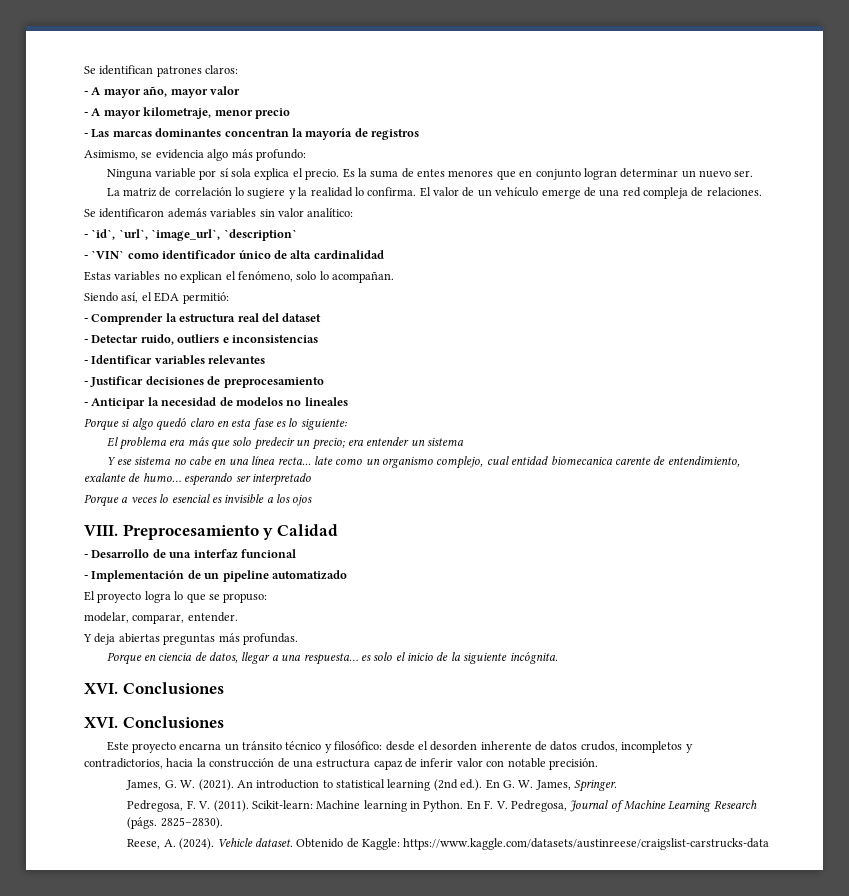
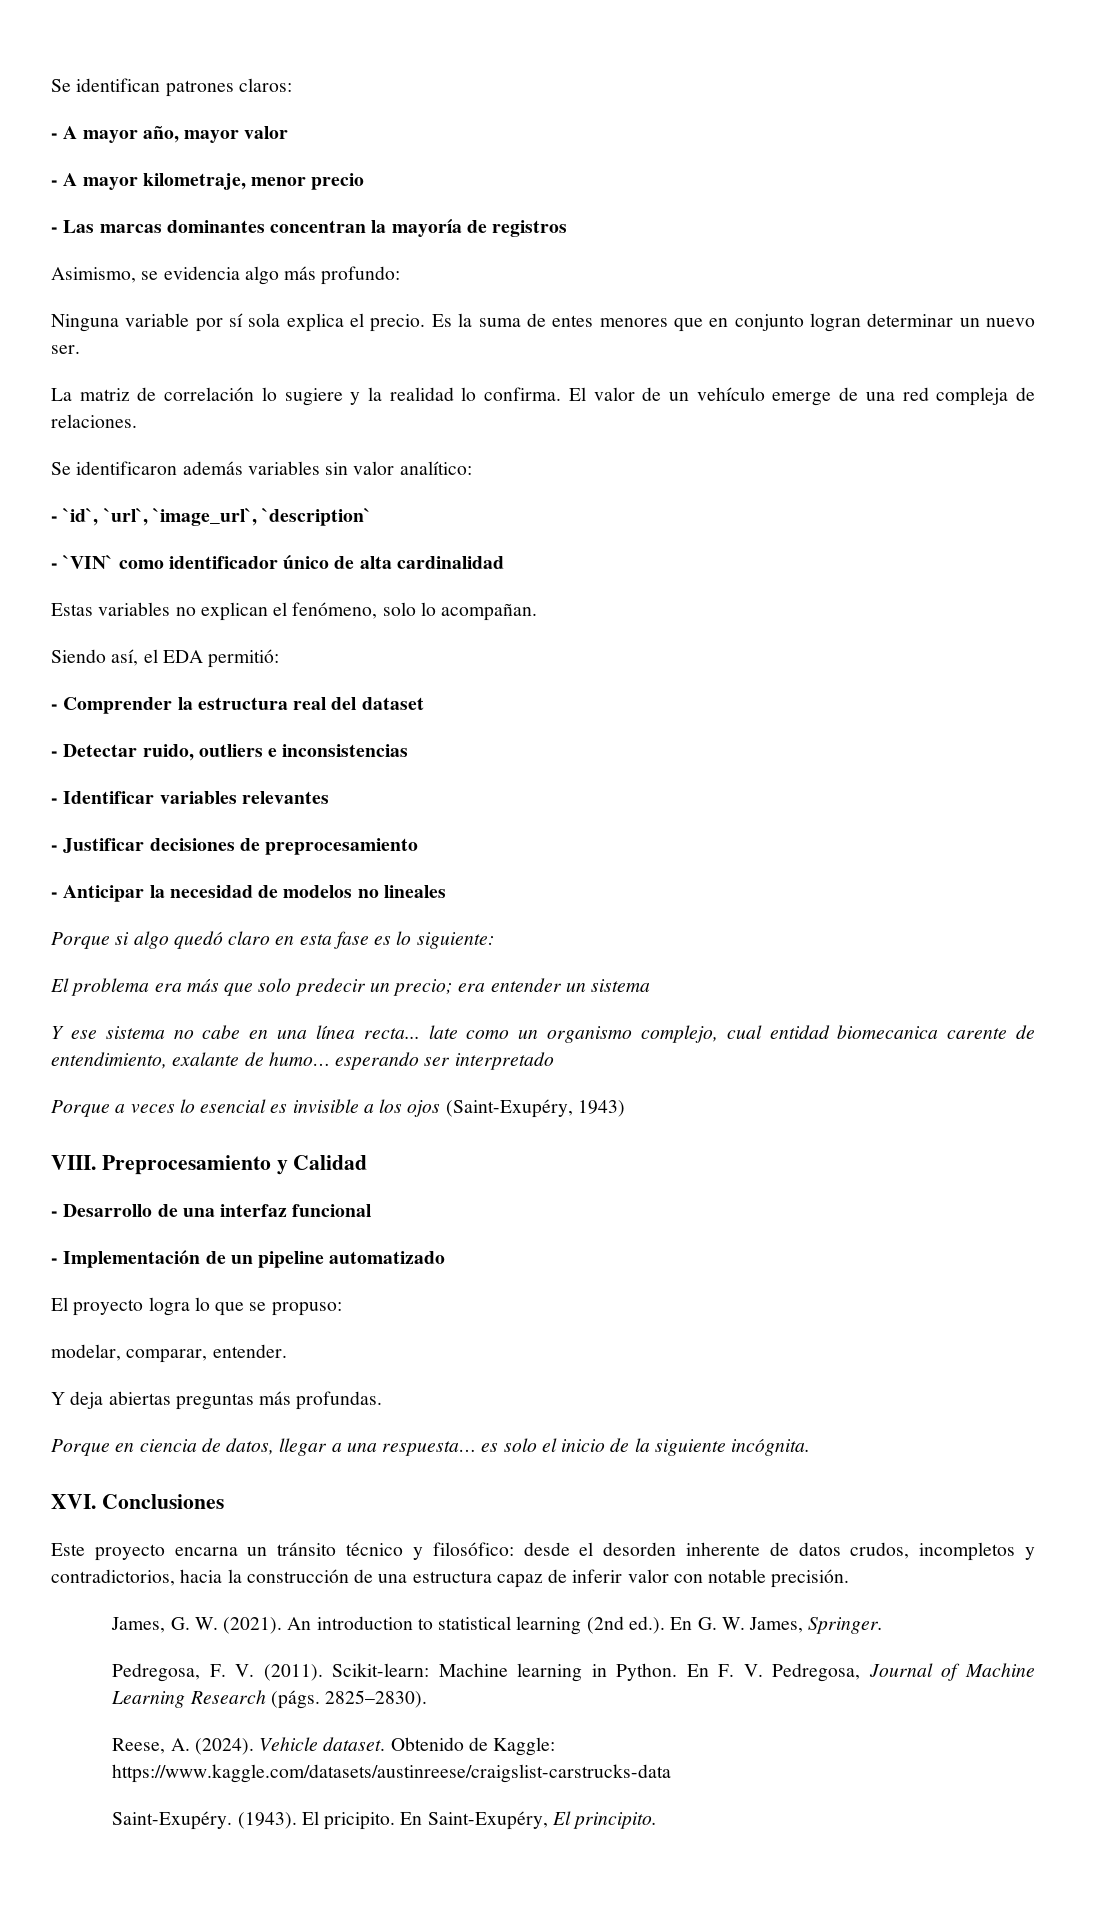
(313, 500) none -> [445,1099,625,1118] (Saint-Exupéry, 1943)
[84,716,224,728] // XVI. Conclusiones -> (224, 1501) none
(770, 844) none -> [112,1811,658,1830] // Saint-Exupéry. (1943). El pricipito. En Saint-Exupéry, El principito.

